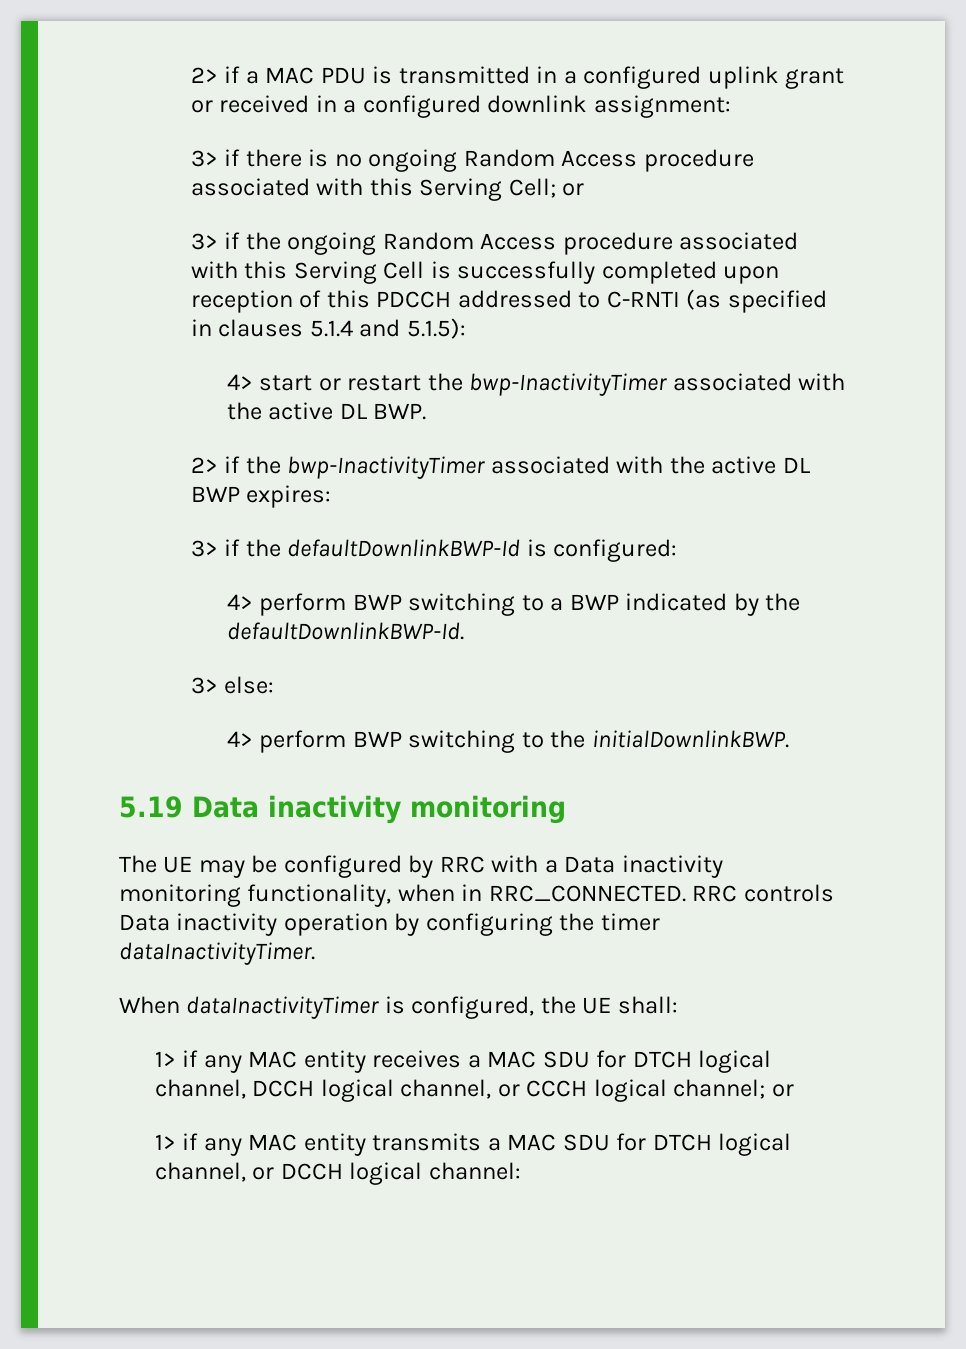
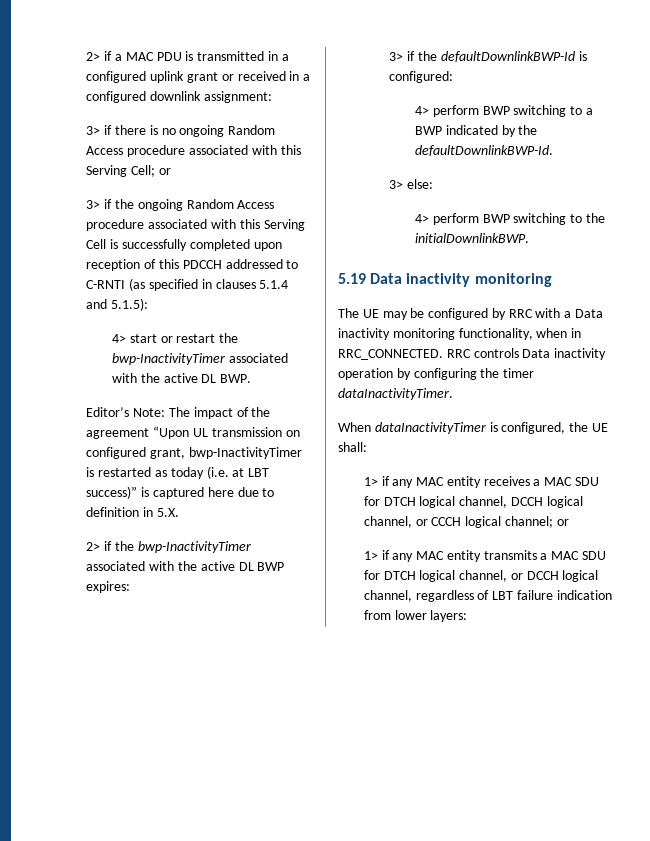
(427, 411) none -> [86,407,271,419] [86,426,300,439] [86,447,302,459] [86,466,270,479] [86,486,275,499] [86,507,179,517] // Editor’s Note: The impact of the agreement “Upon UL transmission on configured grant, bwp-InactivityTimer is restarted as today (i.e. at LBT success)” is captured here due to definition in 5.X.
[428,1162,521,1180] channel: -> [363,590,612,602] [363,610,468,622] channel, regardless of LBT failure indication from lower layers:

